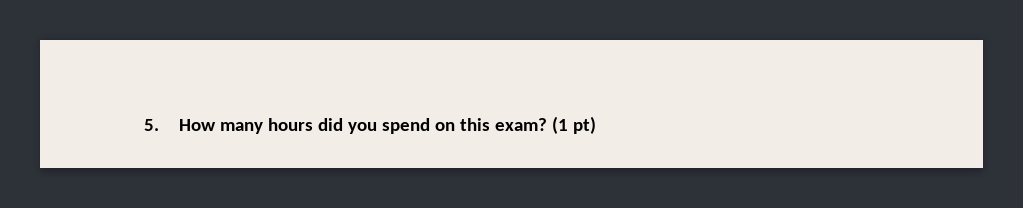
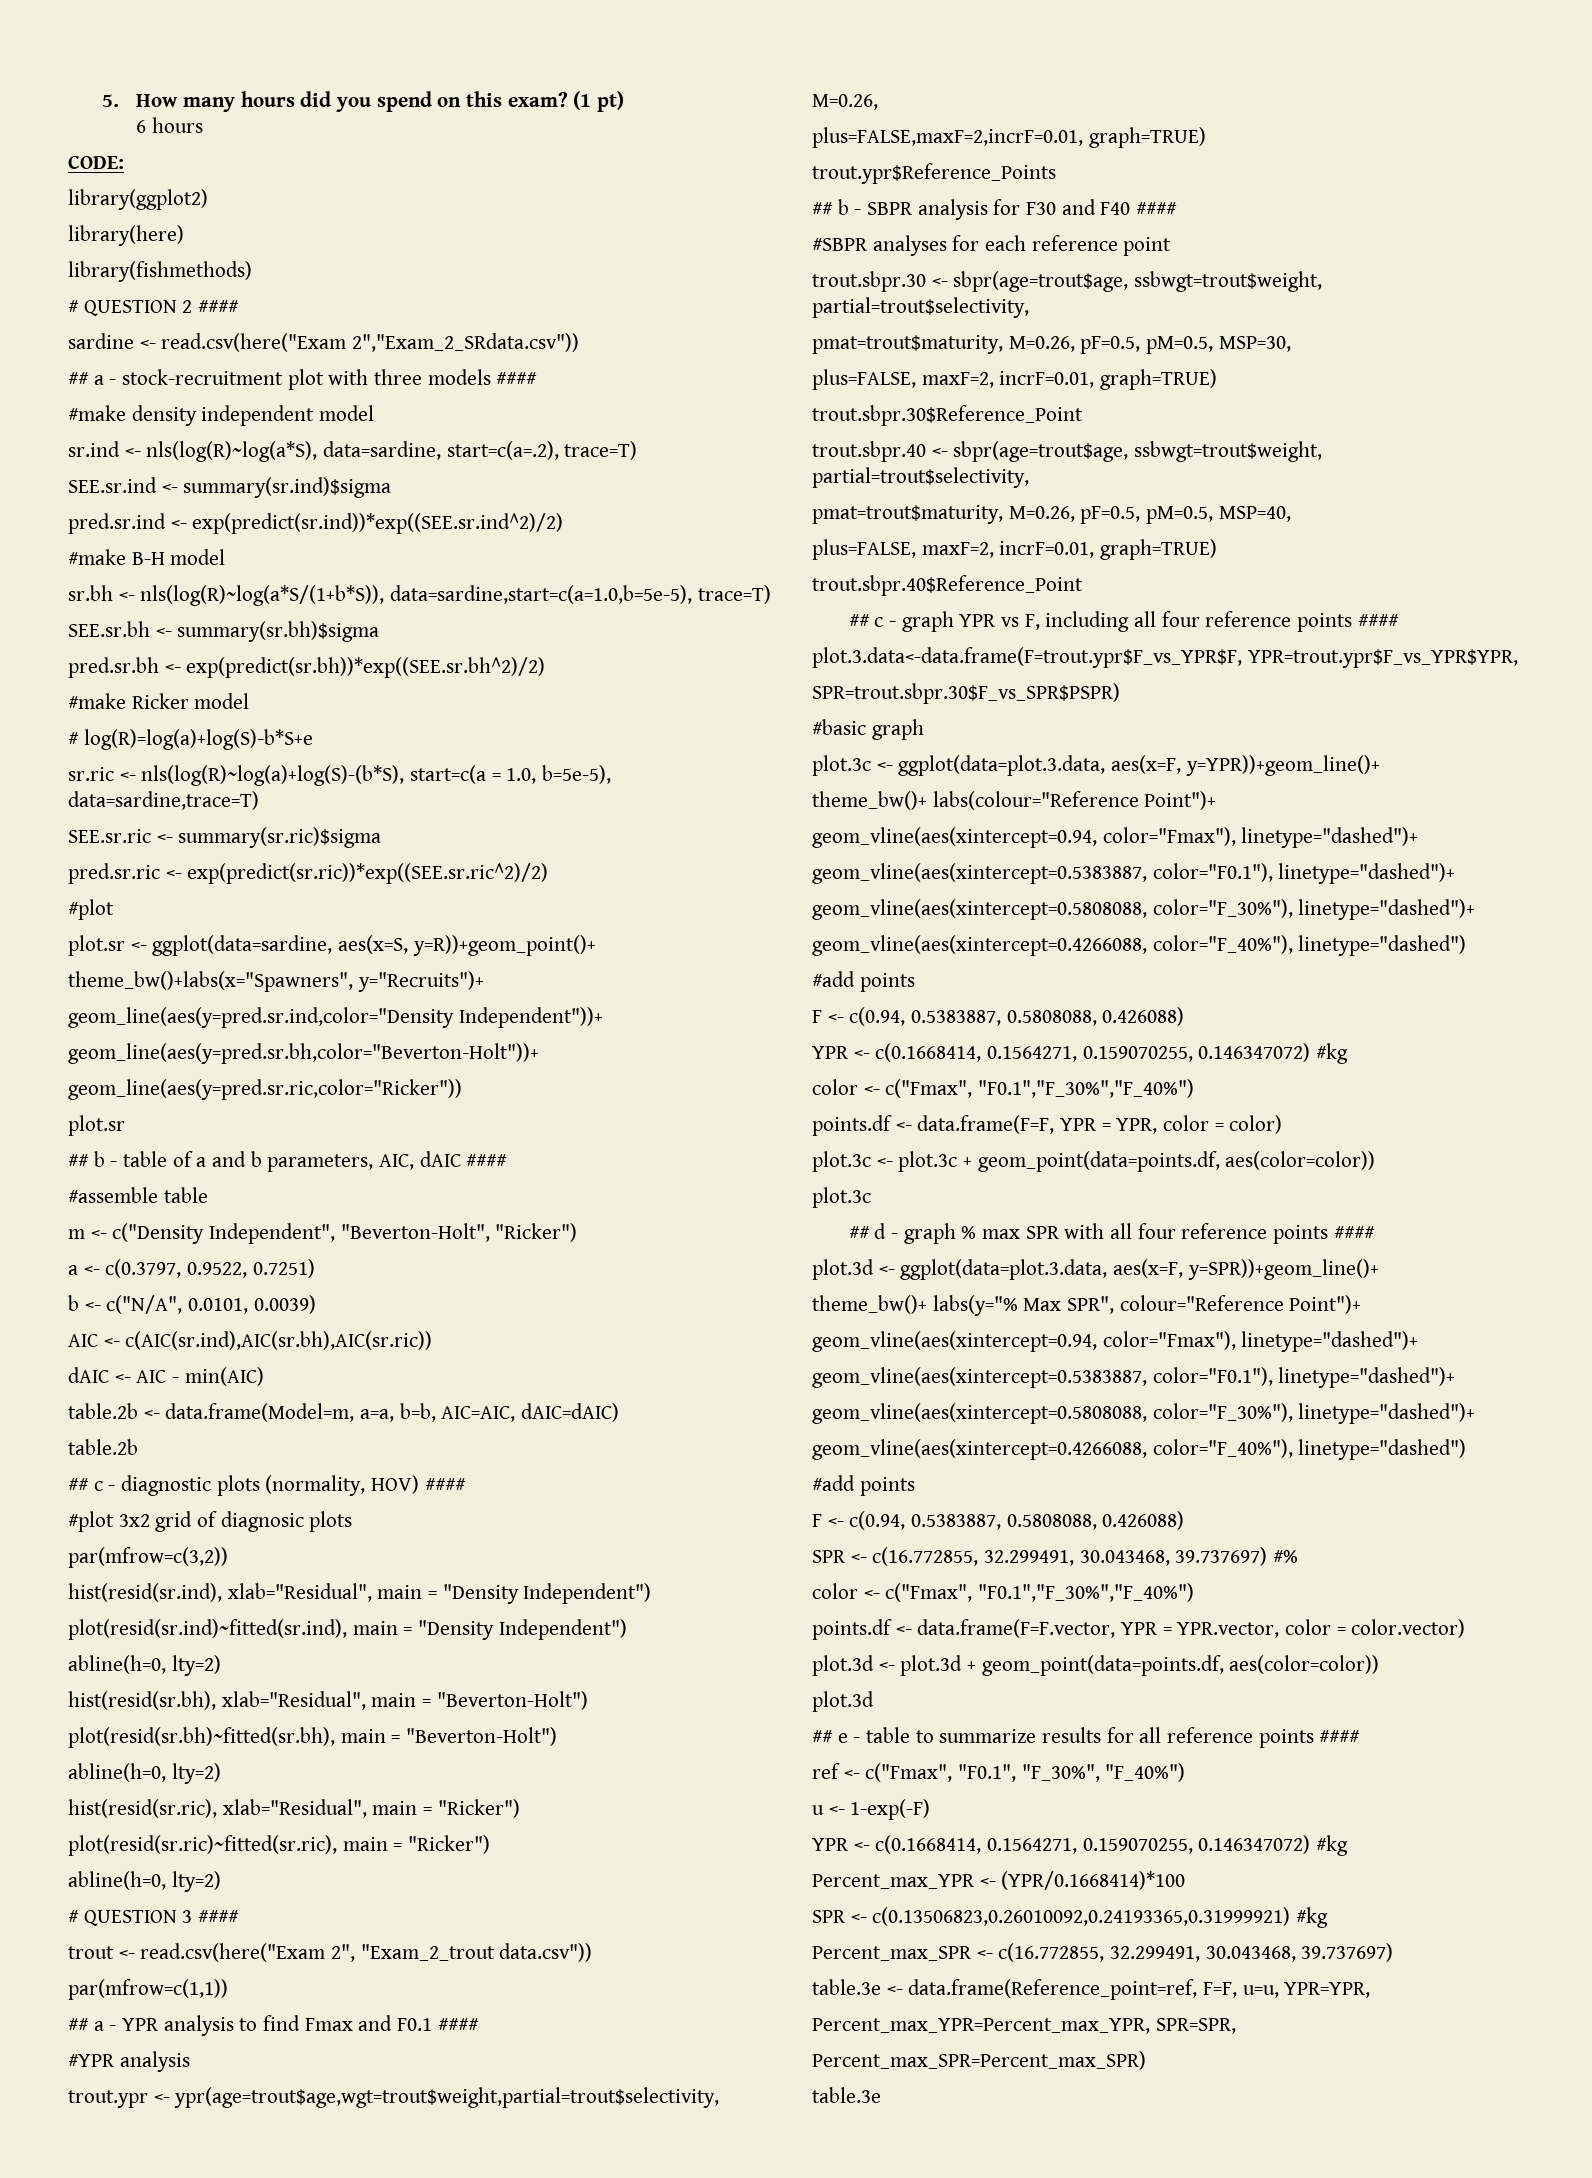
(596, 125) none -> [136,117,203,133] [68,156,124,169] [68,189,208,210] [68,225,184,246] [68,261,252,282] [68,300,240,316] [68,333,580,352] [68,369,538,390] [68,405,375,426] [68,441,638,462] [68,477,392,498] [68,513,564,534] [68,549,226,565] [68,585,771,606] [68,621,380,642] [68,657,546,678] [68,693,250,709] [68,729,313,750] [68,765,612,786] [68,791,259,810] [68,827,382,848] [68,863,549,884] [68,899,114,920] [68,935,596,956] [68,971,484,992] [68,1007,603,1028] [68,1043,539,1064] [68,1079,462,1100] [68,1115,125,1136] [68,1151,508,1172] [68,1187,208,1203] [68,1223,578,1244] [68,1259,315,1278] [68,1295,316,1314] [68,1331,433,1350] [68,1367,264,1386] [68,1403,620,1422] [68,1439,138,1455] [68,1475,466,1496] [68,1511,353,1532] [68,1547,228,1568] [68,1583,652,1604] [68,1619,627,1640] [68,1655,221,1676] [68,1691,588,1710] [68,1727,558,1748] [68,1763,221,1784] [68,1799,520,1818] [68,1835,491,1856] [68,1871,221,1892] [68,1910,240,1926] [68,1943,593,1962] [68,1979,228,2000] [68,2015,479,2036] [68,2051,190,2072] [68,2087,720,2108] [812,94,878,110] [812,127,1206,148] [812,163,1056,184] [812,199,1178,220] [812,235,1172,256] [812,271,1323,292] [812,297,1029,318] [812,335,1291,354] [812,369,1218,390] [812,405,1083,426] [812,441,1323,462] [812,467,1029,488] [812,505,1291,524] [812,539,1218,560] [812,575,1083,596] [848,611,1399,632] [812,647,1518,668] [812,683,1120,704] [812,719,924,740] [812,755,1380,776] [812,791,1217,810] [812,827,1419,848] [812,863,1456,884] [812,899,1476,920] [812,935,1467,956] [812,971,915,992] [812,1007,1185,1026] [812,1043,1349,1064] [812,1079,1195,1098] [812,1115,1283,1136] [812,1151,1376,1172] [812,1187,871,1208] [848,1223,1375,1244] [812,1259,1379,1280] [812,1295,1362,1316] [812,1331,1419,1352] [812,1367,1456,1388] [812,1403,1476,1424] [812,1439,1467,1460] [812,1475,915,1496] [812,1511,1185,1530] [812,1547,1299,1566] [812,1583,1195,1602] [812,1619,1466,1640] [812,1655,1380,1676] [812,1691,874,1712] [812,1727,1361,1748] [812,1763,1186,1782] [812,1799,931,1820] [812,1835,1349,1856] [812,1871,1186,1890] [812,1907,1329,1928] [812,1943,1394,1962] [812,1979,1371,2000] [812,2018,1236,2034] [812,2051,1146,2070] [812,2087,881,2103] // 6 hours // CODE: // library(ggplot2) // library(here) // library(fishmethods) // # QUESTION 2 #### // sardine <- read.csv(here("Exam 2","Exam_2_SRdata.csv")) // ## a - stock-recruitment plot with three models #### // #make density independent model // sr.ind <- nls(log(R)~log(a*S), data=sardine, start=c(a=.2), trace=T) // SEE.sr.ind <- summary(sr.ind)$sigma // pred.sr.ind <- exp(predict(sr.ind))*exp((SEE.sr.ind^2)/2) // #make B-H model // sr.bh <- nls(log(R)~log(a*S/(1+b*S)), data=sardine,start=c(a=1.0,b=5e-5), trace=T) // SEE.sr.bh <- summary(sr.bh)$sigma // pred.sr.bh <- exp(predict(sr.bh))*exp((SEE.sr.bh^2)/2) // #make Ricker model // # log(R)=log(a)+log(S)-b*S+e // sr.ric <- nls(log(R)~log(a)+log(S)-(b*S), start=c(a = 1.0, b=5e-5), data=sardine,trace=T) // SEE.sr.ric <- summary(sr.ric)$sigma // pred.sr.ric <- exp(predict(sr.ric))*exp((SEE.sr.ric^2)/2) // #plot // plot.sr <- ggplot(data=sardine, aes(x=S, y=R))+geom_point()+ // theme_bw()+labs(x="Spawners", y="Recruits")+ // geom_line(aes(y=pred.sr.ind,color="Density Independent"))+ // geom_line(aes(y=pred.sr.bh,color="Beverton-Holt"))+ // geom_line(aes(y=pred.sr.ric,color="Ricker")) // plot.sr // ## b - table of a and b parameters, AIC, dAIC #### // #assemble table // m <- c("Density Independent", "Beverton-Holt", "Ricker") // a <- c(0.3797, 0.9522, 0.7251) // b <- c("N/A", 0.0101, 0.0039) // AIC <- c(AIC(sr.ind),AIC(sr.bh),AIC(sr.ric)) // dAIC <- AIC - min(AIC) // table.2b <- data.frame(Model=m, a=a, b=b, AIC=AIC, dAIC=dAIC) // table.2b // ## c - diagnostic plots (normality, HOV) #### // #plot 3x2 grid of diagnosic plots // par(mfrow=c(3,2)) // hist(resid(sr.ind), xlab="Residual", main = "Density Independent") // plot(resid(sr.ind)~fitted(sr.ind), main = "Density Independent") // abline(h=0, lty=2) // hist(resid(sr.bh), xlab="Residual", main = "Beverton-Holt") // plot(resid(sr.bh)~fitted(sr.bh), main = "Beverton-Holt") // abline(h=0, lty=2) // hist(resid(sr.ric), xlab="Residual", main = "Ricker") // plot(resid(sr.ric)~fitted(sr.ric), main = "Ricker") // abline(h=0, lty=2) // # QUESTION 3 #### // trout <- read.csv(here("Exam 2", "Exam_2_trout data.csv")) // par(mfrow=c(1,1)) // ## a - YPR analysis to find Fmax and F0.1 #### // #YPR analysis // trout.ypr <- ypr(age=trout$age,wgt=trout$weight,partial=trout$selectivity, M=0.26, // plus=FALSE,maxF=2,incrF=0.01, graph=TRUE) // trout.ypr$Reference_Points // ## b - SBPR analysis for F30 and F40 #### // #SBPR analyses for each reference point // trout.sbpr.30 <- sbpr(age=trout$age, ssbwgt=trout$weight, partial=trout$selectivity, // pmat=trout$maturity, M=0.26, pF=0.5, pM=0.5, MSP=30, // plus=FALSE, maxF=2, incrF=0.01, graph=TRUE) // trout.sbpr.30$Reference_Point // trout.sbpr.40 <- sbpr(age=trout$age, ssbwgt=trout$weight, partial=trout$selectivity, // pmat=trout$maturity, M=0.26, pF=0.5, pM=0.5, MSP=40, // plus=FALSE, maxF=2, incrF=0.01, graph=TRUE) // trout.sbpr.40$Reference_Point // ## c - graph YPR vs F, including all four reference points #### // plot.3.data<-data.frame(F=trout.ypr$F_vs_YPR$F, YPR=trout.ypr$F_vs_YPR$YPR, // SPR=trout.sbpr.30$F_vs_SPR$PSPR) // #basic graph // plot.3c <- ggplot(data=plot.3.data, aes(x=F, y=YPR))+geom_line()+ // theme_bw()+ labs(colour="Reference Point")+ // geom_vline(aes(xintercept=0.94, color="Fmax"), linetype="dashed")+ // geom_vline(aes(xintercept=0.5383887, color="F0.1"), linetype="dashed")+ // geom_vline(aes(xintercept=0.5808088, color="F_30%"), linetype="dashed")+ // geom_vline(aes(xintercept=0.4266088, color="F_40%"), linetype="dashed") // #add points // F <- c(0.94, 0.5383887, 0.5808088, 0.426088) // YPR <- c(0.1668414, 0.1564271, 0.159070255, 0.146347072) #kg // color <- c("Fmax", "F0.1","F_30%","F_40%") // points.df <- data.frame(F=F, YPR = YPR, color = color) // plot.3c <- plot.3c + geom_point(data=points.df, aes(color=color)) // plot.3c // ## d - graph % max SPR with all four reference points #### // plot.3d <- ggplot(data=plot.3.data, aes(x=F, y=SPR))+geom_line()+ // theme_bw()+ labs(y="% Max SPR", colour="Reference Point")+ // geom_vline(aes(xintercept=0.94, color="Fmax"), linetype="dashed")+ // geom_vline(aes(xintercept=0.5383887, color="F0.1"), linetype="dashed")+ // geom_vline(aes(xintercept=0.5808088, color="F_30%"), linetype="dashed")+ // geom_vline(aes(xintercept=0.4266088, color="F_40%"), linetype="dashed") // #add points // F <- c(0.94, 0.5383887, 0.5808088, 0.426088) // SPR <- c(16.772855, 32.299491, 30.043468, 39.737697) #% // color <- c("Fmax", "F0.1","F_30%","F_40%") // points.df <- data.frame(F=F.vector, YPR = YPR.vector, color = color.vector) // plot.3d <- plot.3d + geom_point(data=points.df, aes(color=color)) // plot.3d // ## e - table to summarize results for all reference points #### // ref <- c("Fmax", "F0.1", "F_30%", "F_40%") // u <- 1-exp(-F) // YPR <- c(0.1668414, 0.1564271, 0.159070255, 0.146347072) #kg // Percent_max_YPR <- (YPR/0.1668414)*100 // SPR <- c(0.13506823,0.26010092,0.24193365,0.31999921) #kg // Percent_max_SPR <- c(16.772855, 32.299491, 30.043468, 39.737697) // table.3e <- data.frame(Reference_point=ref, F=F, u=u, YPR=YPR, // Percent_max_YPR=Percent_max_YPR, SPR=SPR, // Percent_max_SPR=Percent_max_SPR) // table.3e

